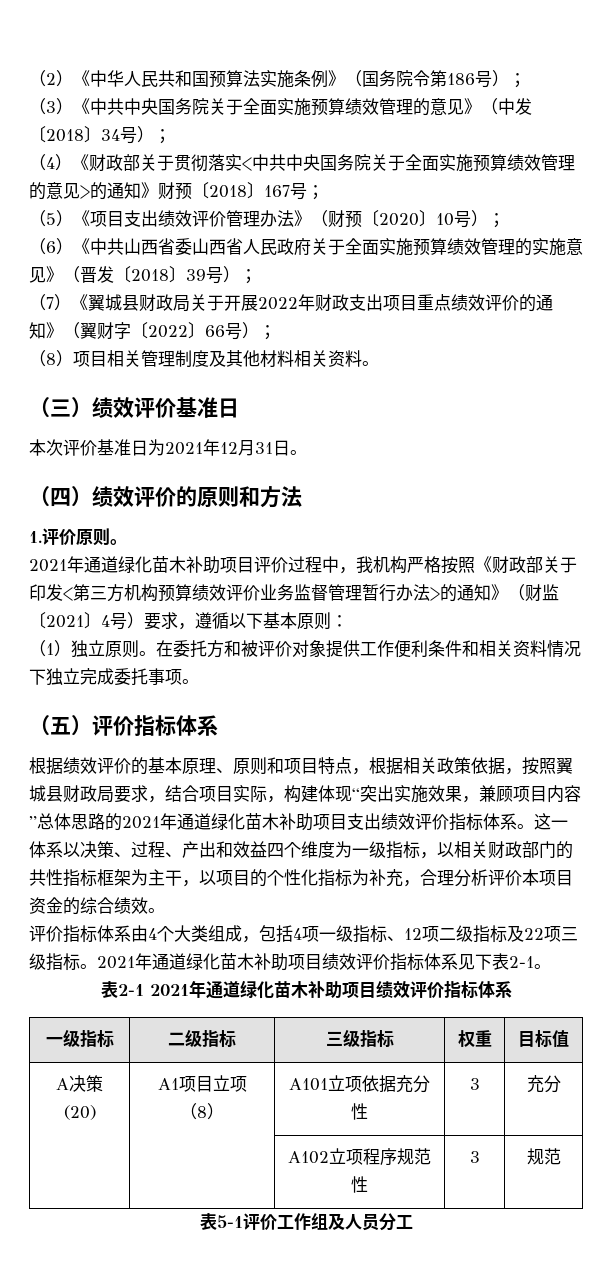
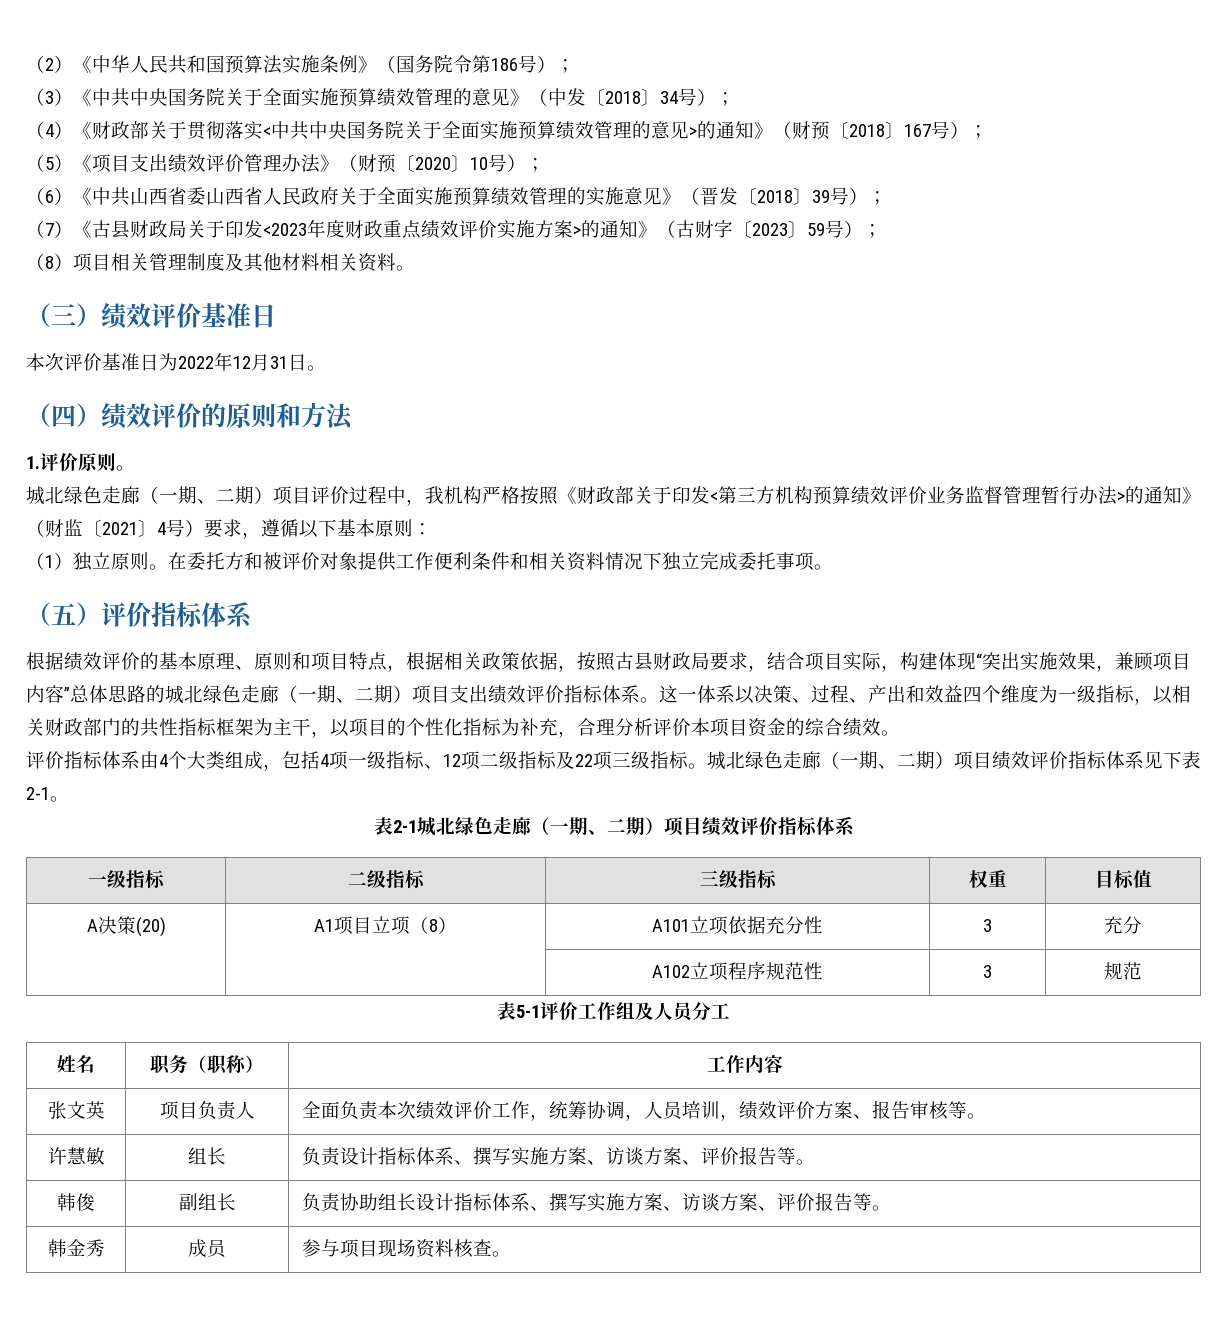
(158, 190) none -> [773,121,792,139] （
(307, 191) none -> [950,121,969,139] ）
[88,294,122,311] 翼城 -> [92,220,111,238] 古
[224,294,553,312] [29,322,225,340] 开展2022年财政支出项目重点绩效评价的通知》（翼财字〔2022〕66 -> [225,219,825,239] 印发<2023年度财政重点绩效评价实施方案>的通知》（古财字〔2023〕59
[165,442,203,455] 2021 -> [178,356,214,369] 2022
[29,556,220,574] 2021年通道绿化苗木补助 -> [26,486,273,505] 城北绿色走廊（一期、二期）
[556,758,573,774] [29,785,46,802] 翼城 -> [615,652,634,670] 古
[122,813,313,831] 2021年通道绿化苗木补助 -> [165,685,412,704] 城北绿色走廊（一期、二期）
[97,953,288,971] 2021年通道绿化苗木补助 -> [707,751,954,770] 城北绿色走廊（一期、二期）
[149,980,342,999] 2021年通道绿化苗木补助 -> [416,817,664,836] 城北绿色走廊（一期、二期）
(413, 1222) none -> [57,1055,95,1073] [150,1055,264,1075] [706,1055,783,1073] [47,1101,105,1119] [159,1101,255,1120] [302,1100,987,1121] [47,1147,105,1165] [188,1147,226,1165] [302,1146,816,1166] [57,1193,95,1211] [178,1193,236,1211] [302,1192,892,1212] [47,1239,105,1257] [188,1239,227,1258] [302,1239,512,1258] // 姓名 | 职务（职称） | 工作内容 // 张文英 | 项目负责人 | 全面负责本次绩效评价工作，统筹协调，人员培训，绩效评价方案、报告审核等。 // 许慧敏 | 组长 | 负责设计指标体系、撰写实施方案、访谈方案、评价报告等。 // 韩俊 | 副组长 | 负责协助组长设计指标体系、撰写实施方案、访谈方案、评价报告等。 // 韩金秀 | 成员 | 参与项目现场资料核查。

